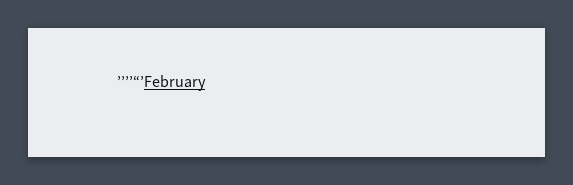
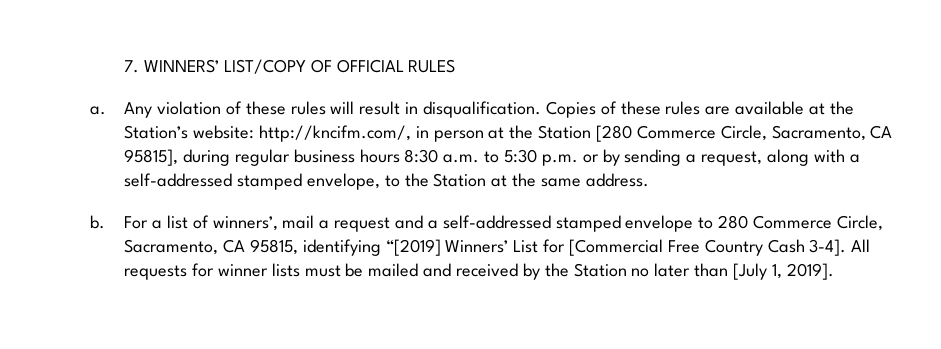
[116,75,206,91] ’’’’“’February -> [124,59,456,74] [89,101,854,118] [124,125,893,142] [124,149,860,166] [124,173,649,190] [89,215,883,232] [124,239,871,256] [124,263,834,280] 7. WINNERS’ LIST/COPY OF OFFICIAL RULES // a. Any violation of these rules will result in disqualification. Copies of these rules are available at the Station’s website: http://kncifm.com/, in person at the Station [280 Commerce Circle, Sacramento, CA 95815], during regular business hours 8:30 a.m. to 5:30 p.m. or by sending a request, along with a self-addressed stamped envelope, to the Station at the same address. // b. For a list of winners’, mail a request and a self-addressed stamped envelope to 280 Commerce Circle, Sacramento, CA 95815, identifying “[2019] Winners’ List for [Commercial Free Country Cash 3-4]. All requests for winner lists must be mailed and received by the Station no later than [July 1, 2019].

